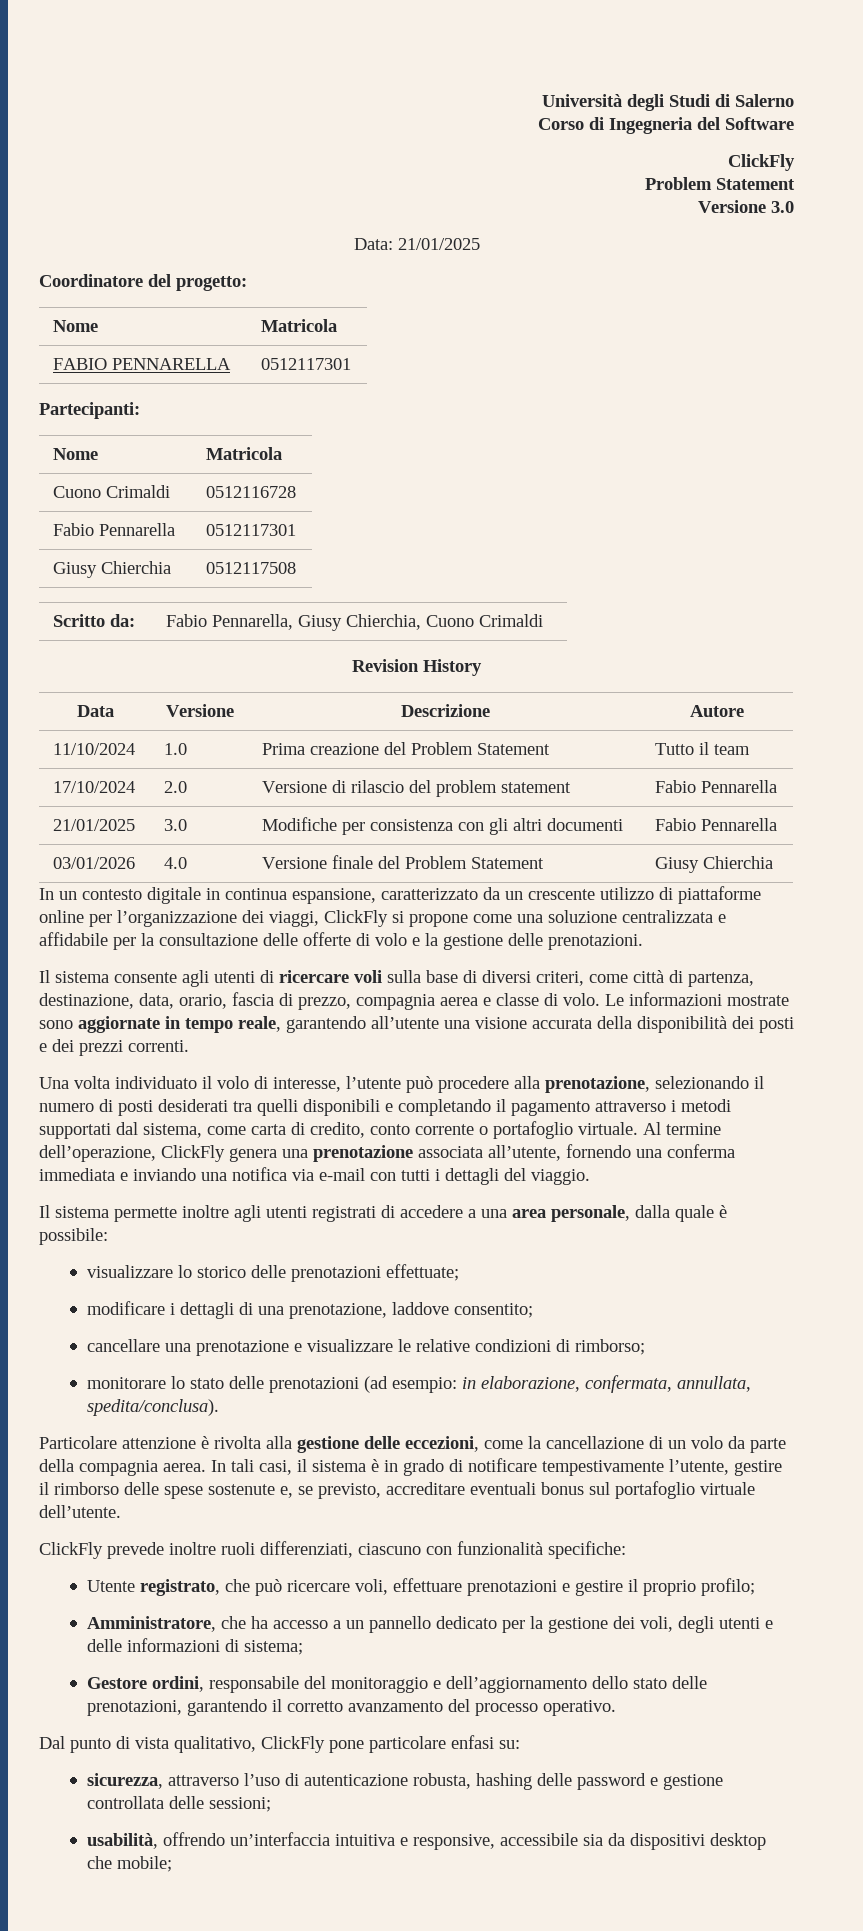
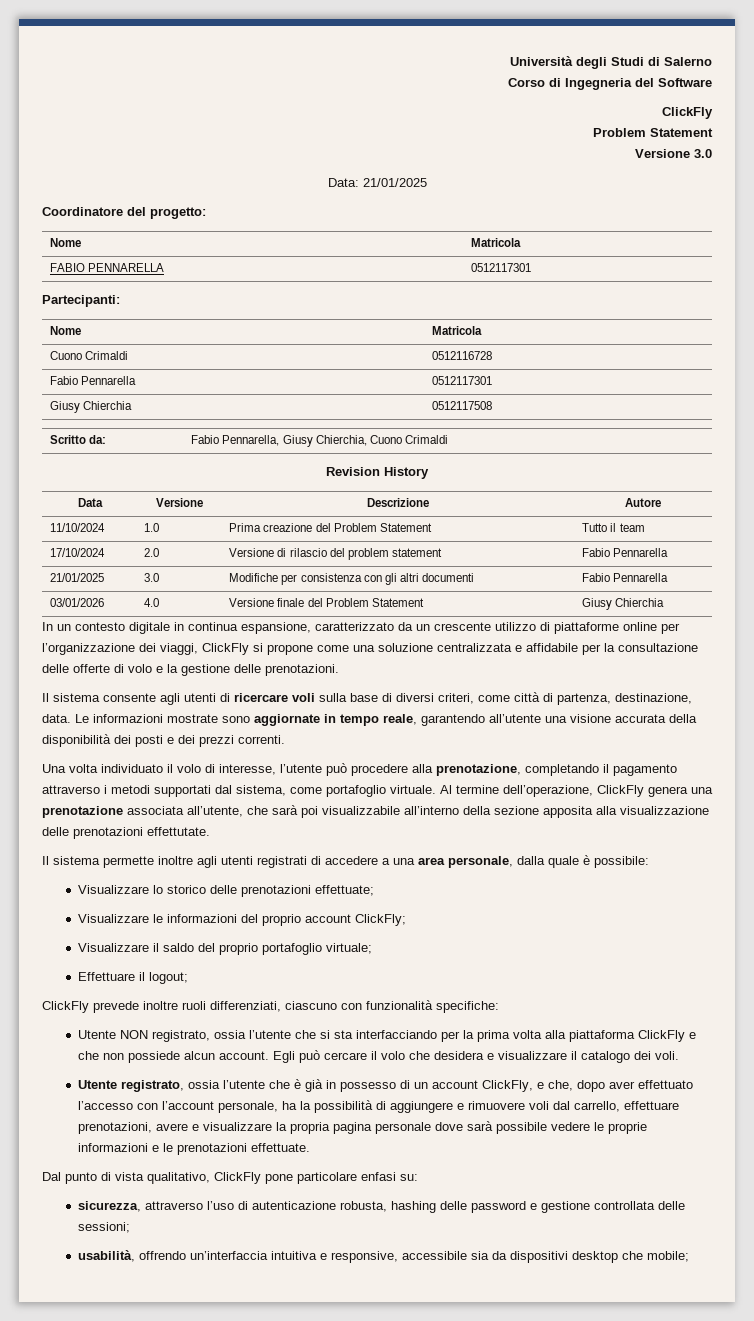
[139,992,600,1010] data, orario, fascia di prezzo, compagnia aerea e classe di volo. -> [42,714,71,723] data.
[655,1076,764,1089] [39,1099,393,1116] selezionando il numero di posti desiderati tra quelli disponibili e -> (521, 770) none
[251,1122,488,1138] carta di credito, conto corrente o -> (322, 790) none
[566,1144,735,1158] [39,1167,590,1185] fornendo una conferma immediata e inviando una notifica via e-mail con tutti i dettagli del viaggio. -> [247,805,709,818] [42,827,210,839] che sarà poi visualizzabile all’interno della sezione apposita alla visualizzazione delle prenotazioni effettutate.
[87,1265,174,1278] visualizzare -> [78,885,150,894] Visualizzare
[87,1301,534,1319] [87,1339,646,1356] [87,1375,752,1393] [87,1399,220,1416] [39,1436,786,1453] [39,1458,782,1476] [39,1481,755,1499] [39,1505,121,1518] modificare i dettagli di una prenotazione, laddove consentito; // cancellare una prenotazione e visualizzare le relative condizioni di rimborso; // monitorare lo stato delle prenotazioni (ad esempio: in elaborazione, confermata, annullata, spedita/conclusa). // Particolare attenzione è rivolta alla gestione delle eccezioni, come la cancellazione di un volo da parte della compagnia aerea. In tali casi, il sistema è in grado di notificare tempestivamente l’utente, gestire il rimborso delle spese sostenute e, se previsto, accreditare eventuali bonus sul portafoglio virtuale dell’utente. -> [78,914,407,926] [78,943,373,955] [78,972,189,984] Visualizzare le informazioni del proprio account ClickFly; // Visualizzare il saldo del proprio portafoglio virtuale; // Effettuare il logout;
[140,1578,756,1596] [87,1616,774,1633] [87,1638,304,1655] [87,1676,708,1693] [87,1699,617,1716] registrato, che può ricercare voli, effettuare prenotazioni e gestire il proprio profilo; // Amministratore, che ha accesso a un pannello dedicato per la gestione dei voli, degli utenti e delle informazioni di sistema; // Gestore ordini, responsabile del monitoraggio e dell’aggiornamento dello stato delle prenotazioni, garantendo il corretto avanzamento del processo operativo. -> [120,1030,697,1042] [78,1050,680,1063] [78,1079,694,1092] [78,1100,680,1113] [78,1121,648,1134] [78,1143,311,1155] NON registrato, ossia l’utente che si sta interfacciando per la prima volta alla piattaforma ClickFly e che non possiede alcun account. Egli può cercare il volo che desidera e visualizzare il catalogo dei voli. // Utente registrato, ossia l’utente che è già in possesso di un account ClickFly, e che, dopo aver effettuato l’accesso con l’account personale, ha la possibilità di aggiungere e rimuovere voli dal carrello, effettuare prenotazioni, avere e visualizzare la propria pagina personale dove sarà possibile vedere le proprie informazioni e le prenotazioni effettuate.

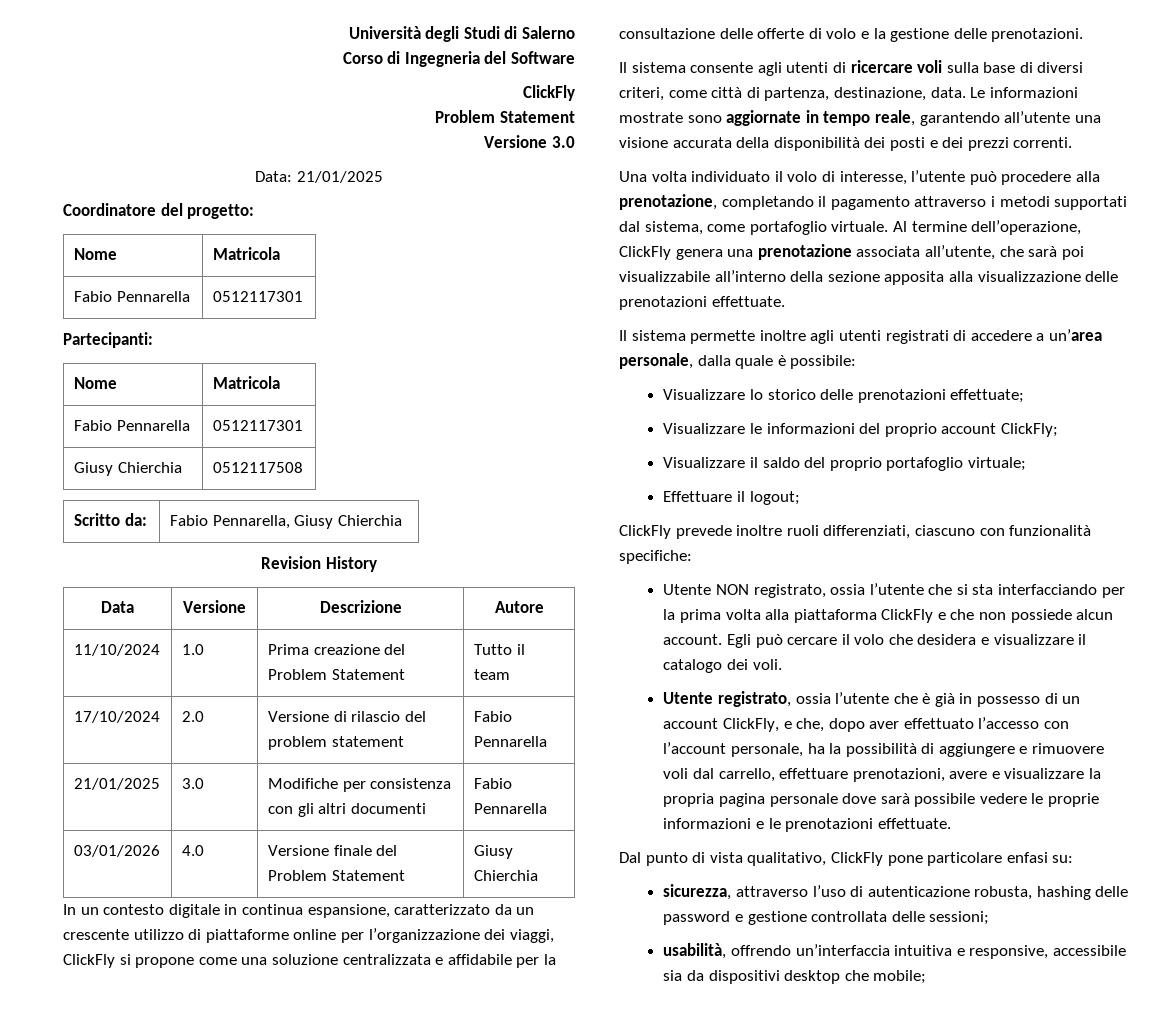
[50,263,165,272] FABIO PENNARELLA -> [73,291,190,302] Fabio Pennarella
[50,351,129,360] [432,351,493,360] // Cuono Crimaldi | 0512116728 -> (280, 382) none
[315,435,448,446] Chierchia, Cuono Crimaldi -> [337,515,402,526] Chierchia
[147,827,210,836] effettutate. -> [711,296,785,307] effettuate.
[393,857,445,865] una area -> [1048,329,1102,341] un’area

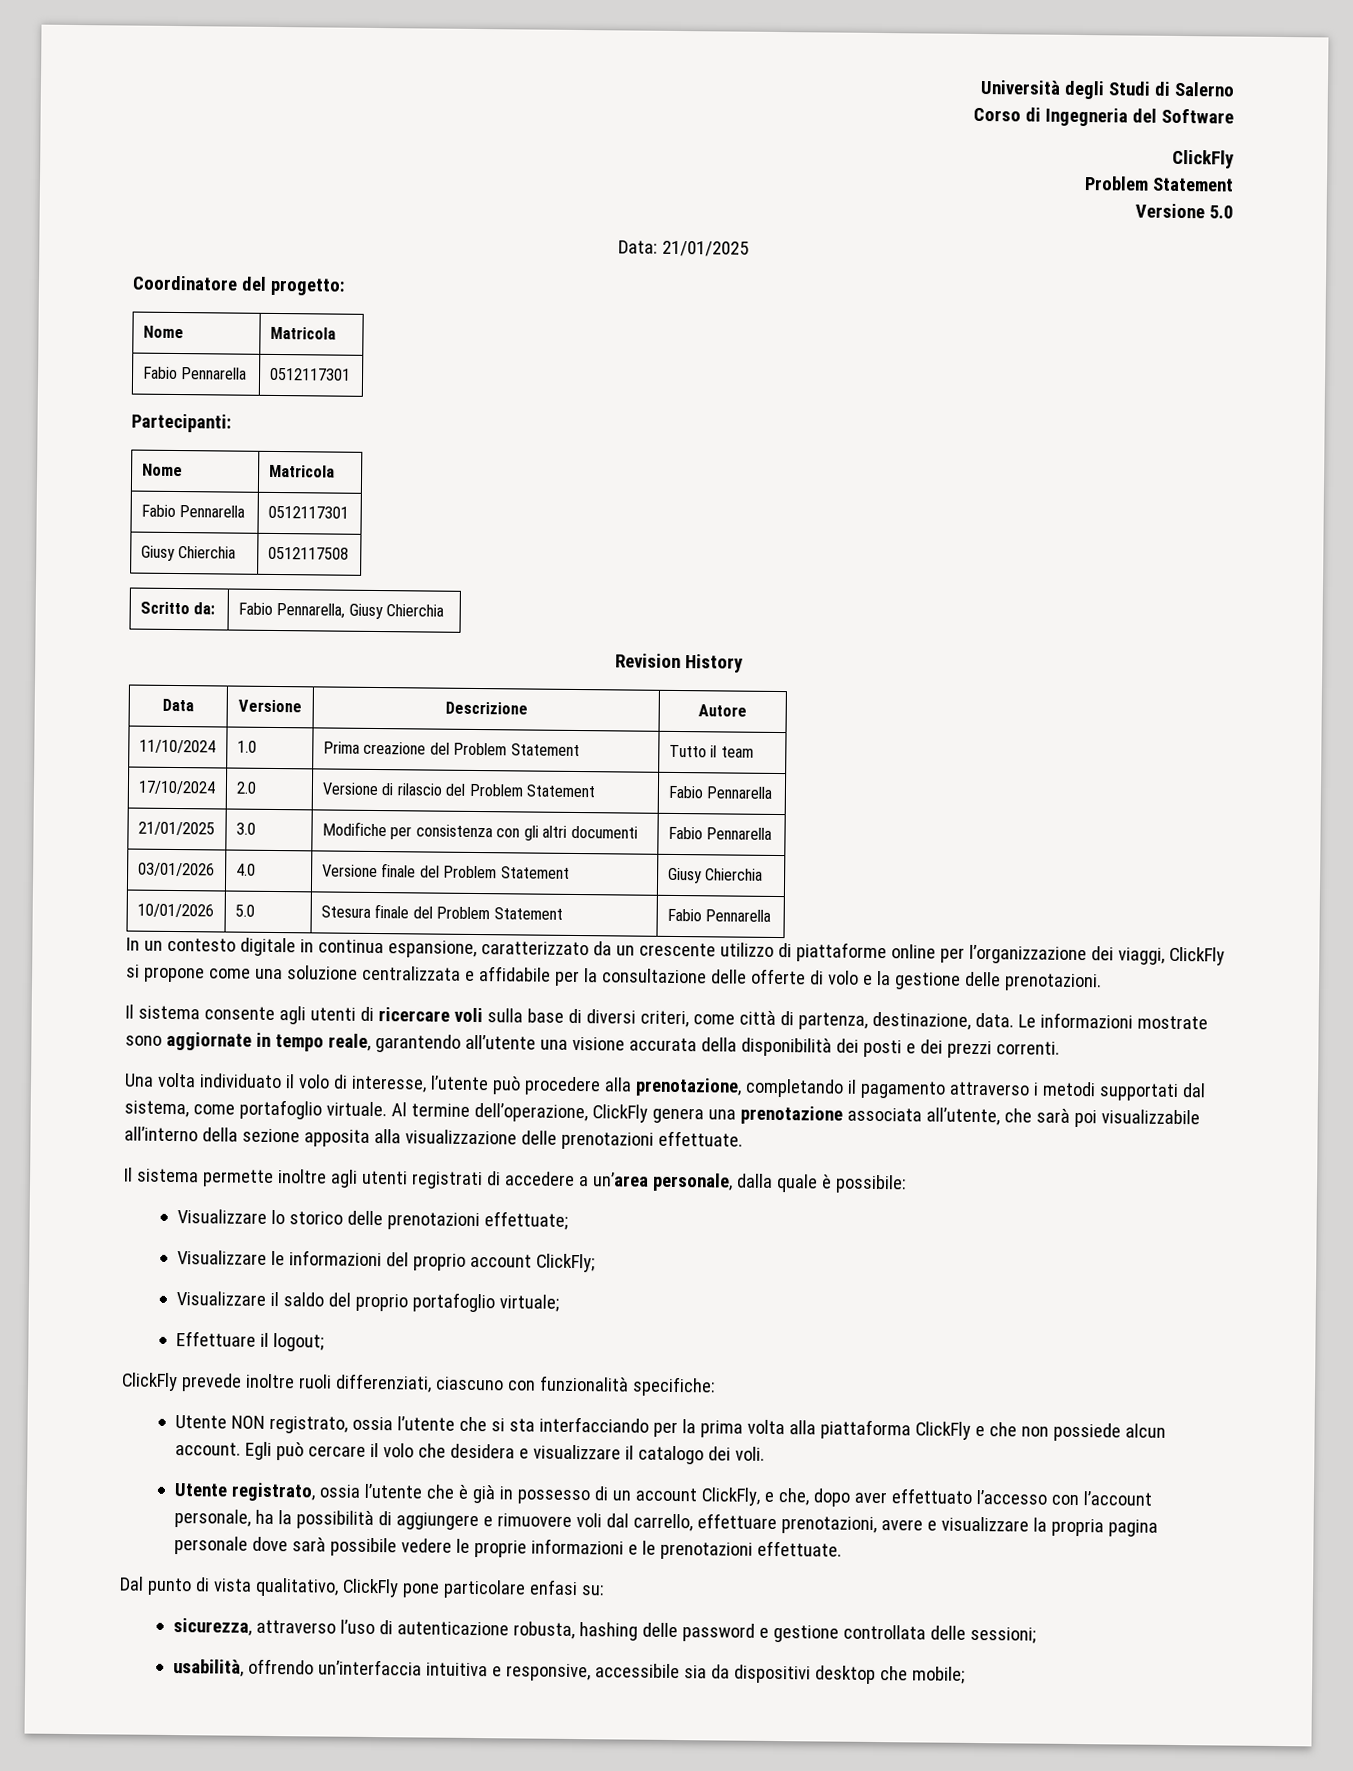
[552,136,575,148] 3.0 -> [1209,205,1233,219] 5.0
[267,736,404,750] problem statement -> [468,783,596,798] Problem Statement
(538, 875) none -> [136,903,214,918] [234,904,255,917] [320,903,563,920] [666,908,772,922] // 10/01/2026 | 5.0 | Stesura finale del Problem Statement | Fabio Pennarella

